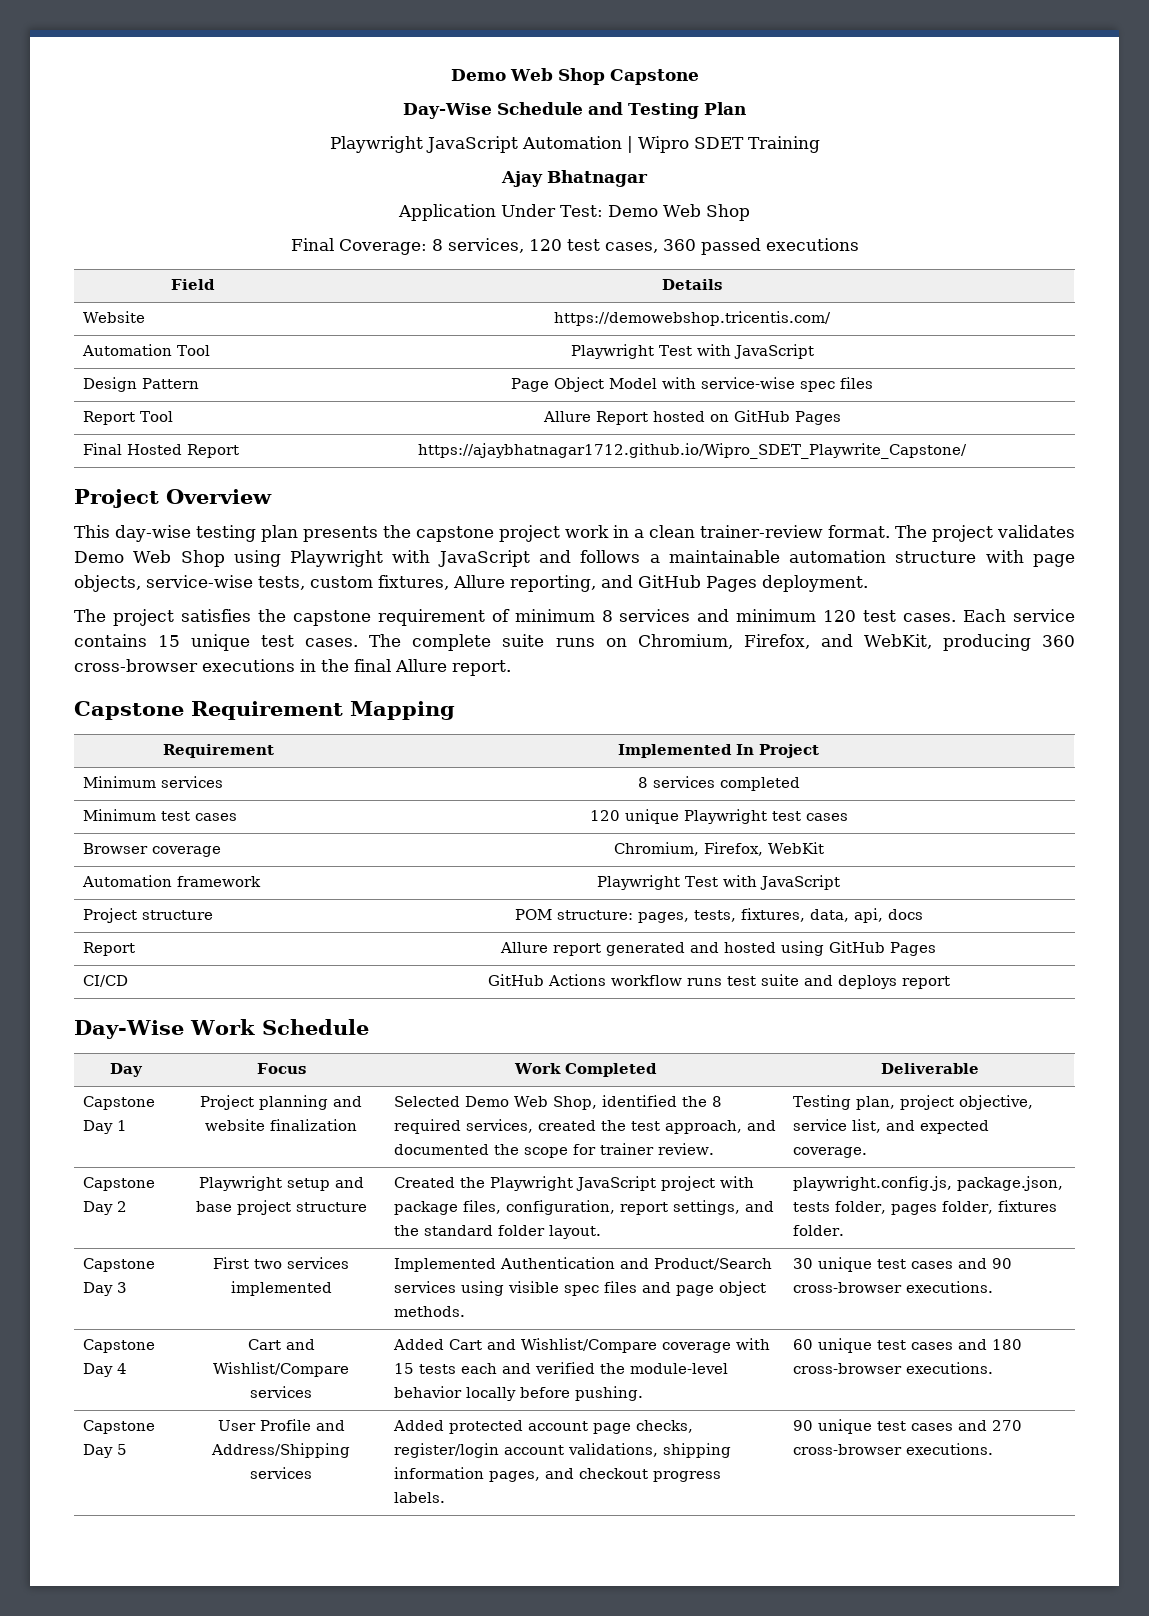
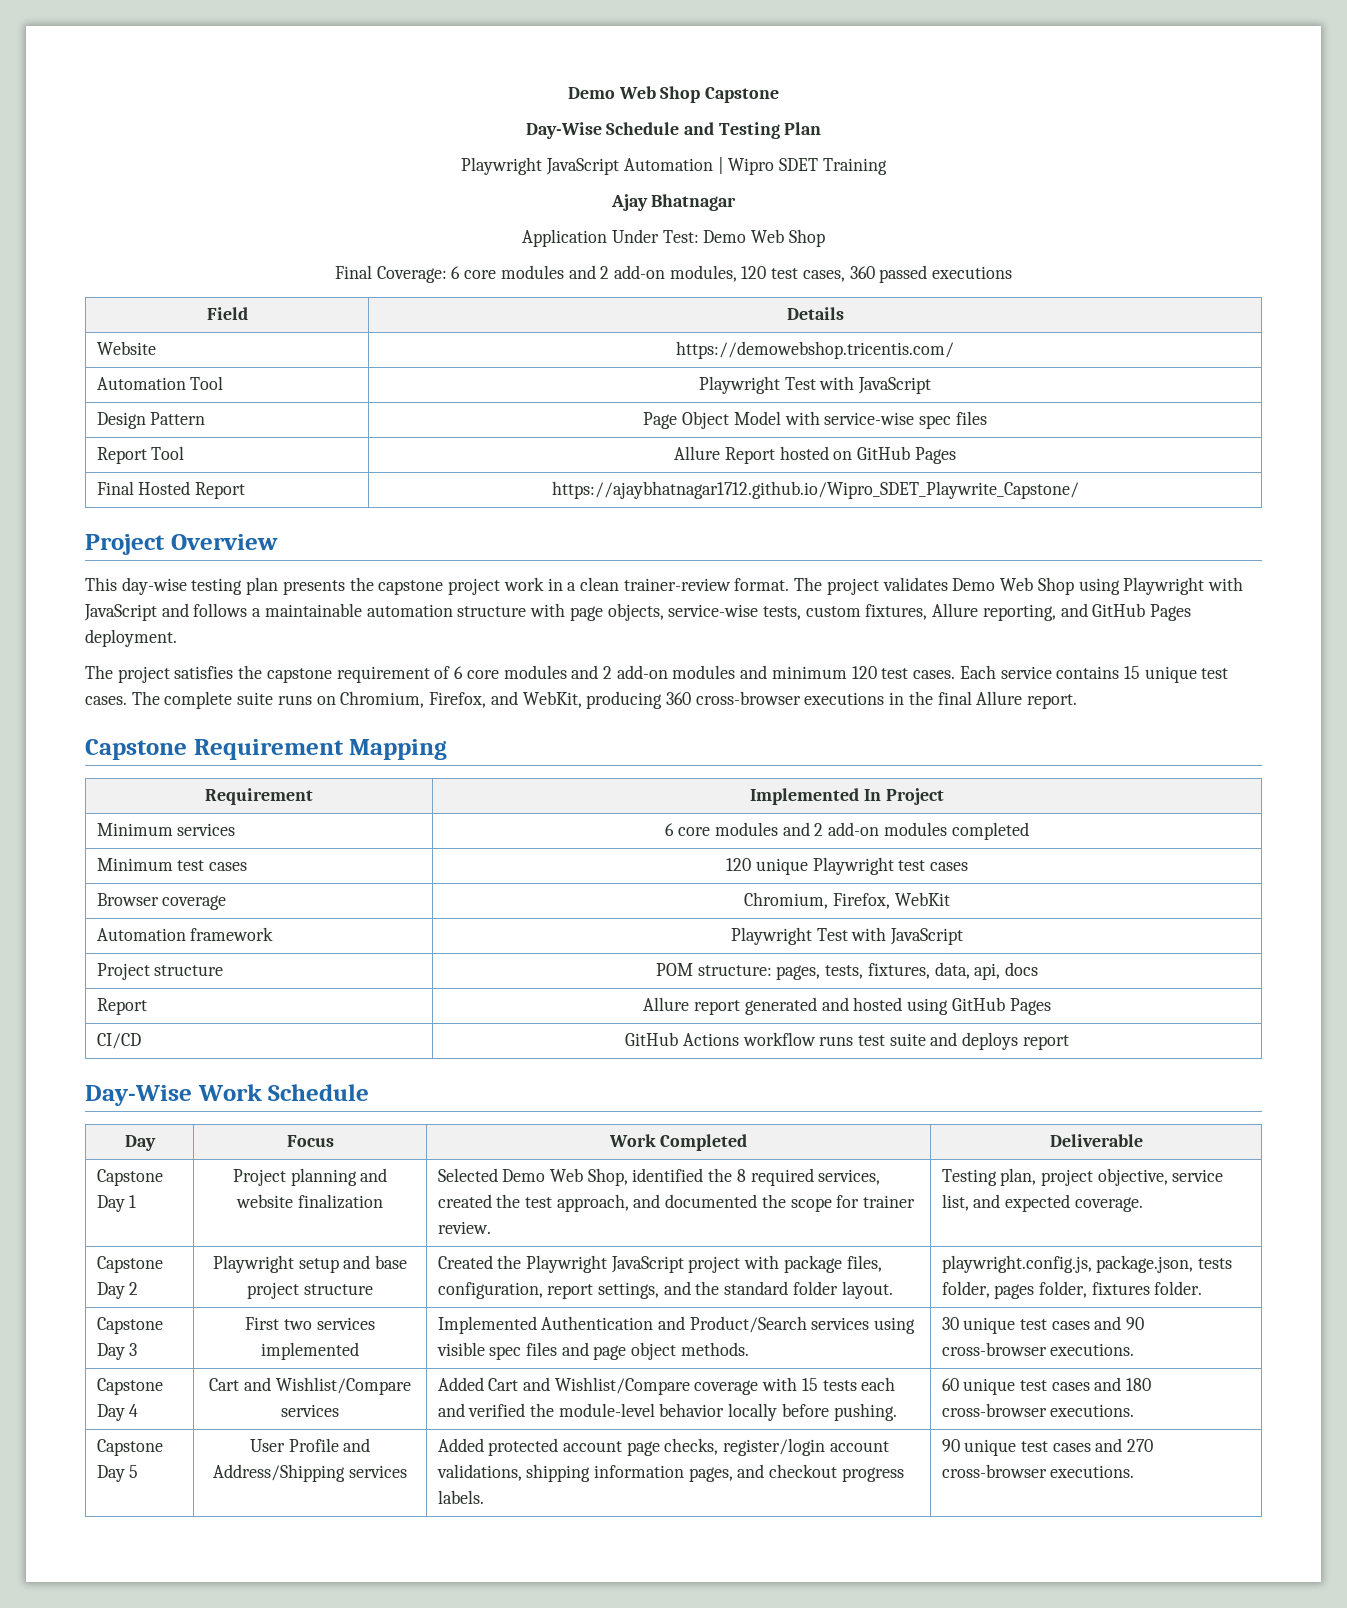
[431,238,524,253] 8 services, -> [451,265,737,282] 6 core modules and 2 add-on modules,
[514,609,691,622] minimum 8 services -> [454,665,736,679] 6 core modules and 2 add-on modules
[637,776,715,788] 8 services -> [665,822,947,836] 6 core modules and 2 add-on modules

